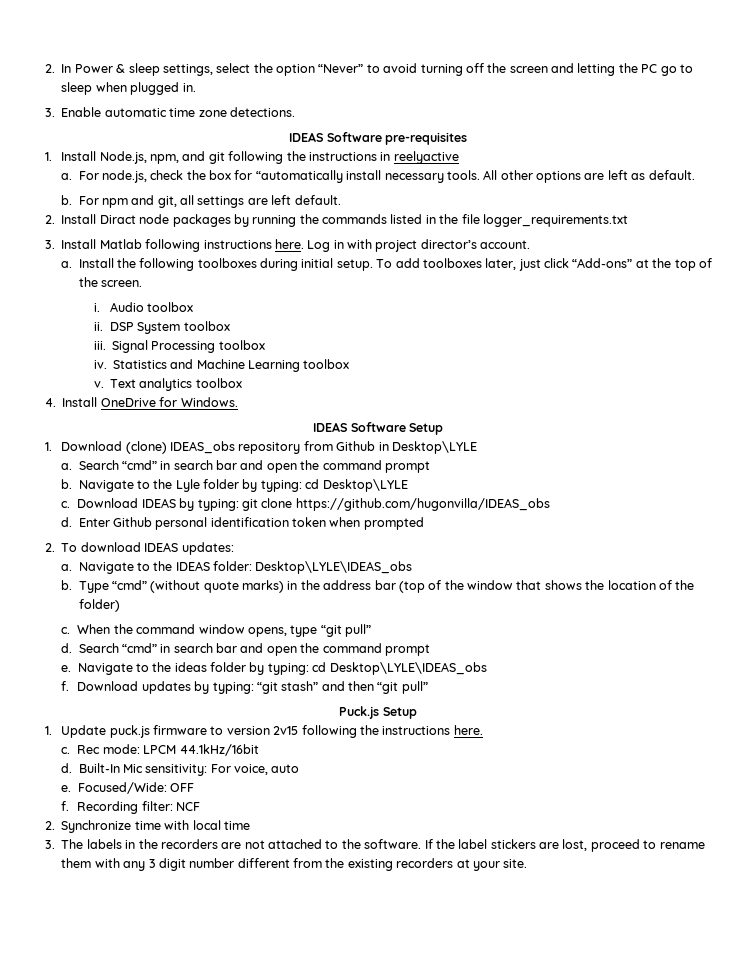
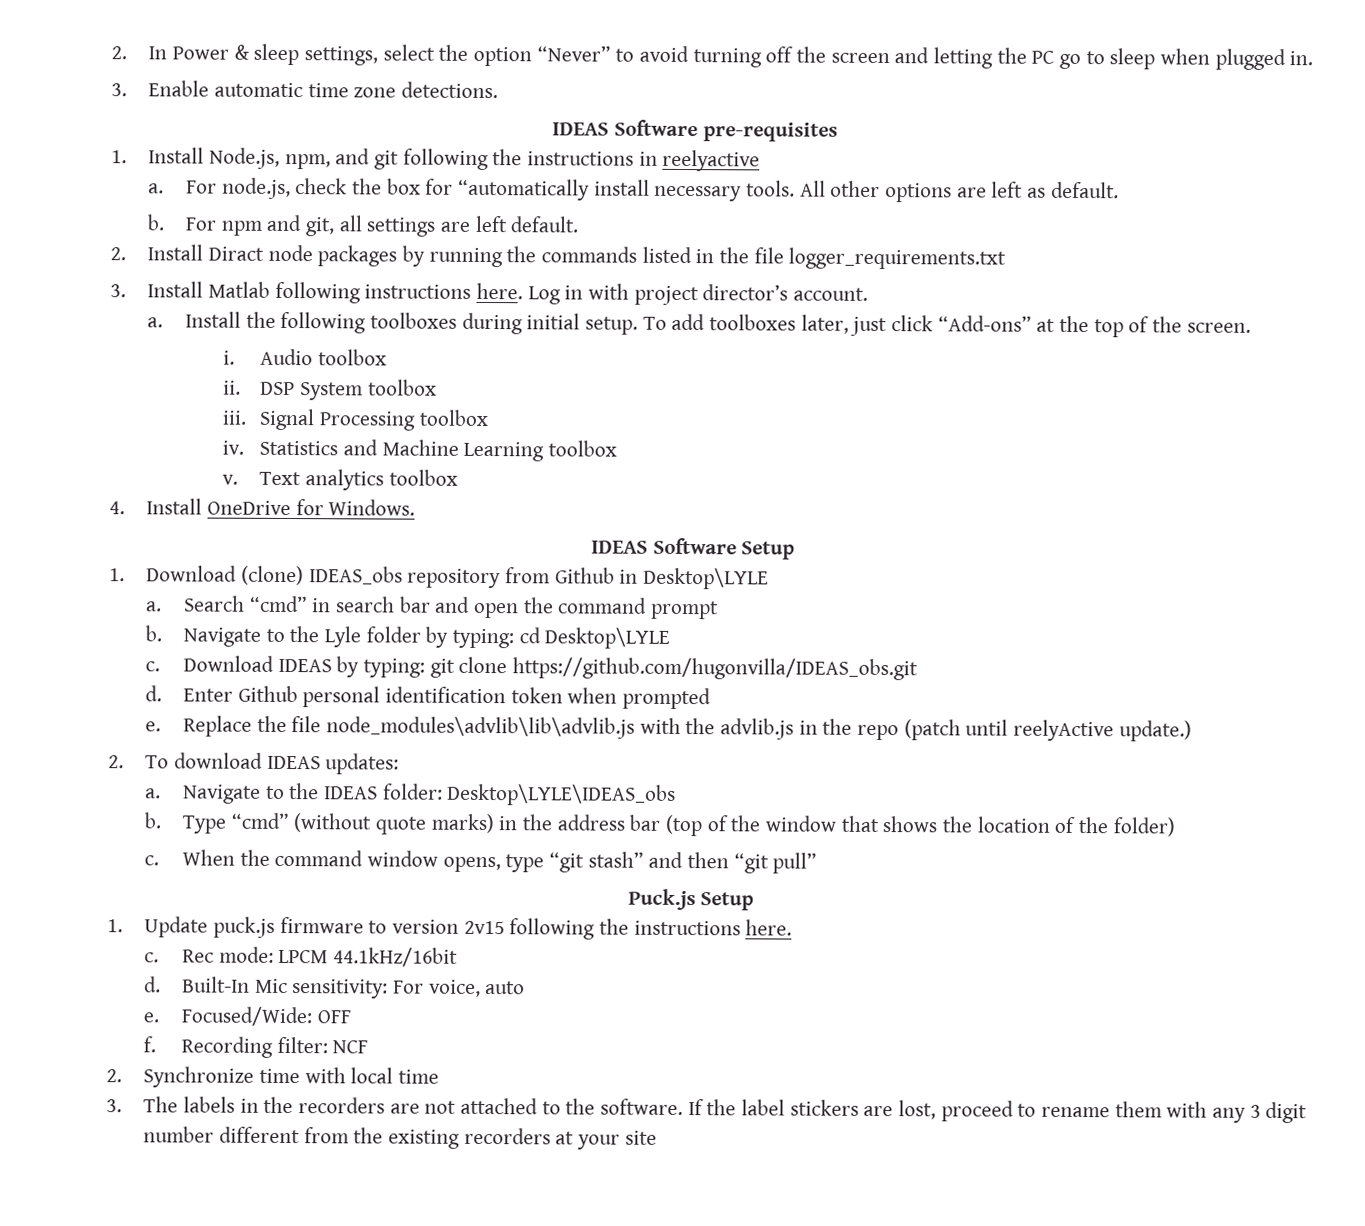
[295,498,550,511] https://github.com/hugonvilla/IDEAS_obs -> [512,657,919,681] https://github.com/hugonvilla/IDEAS_obs.git
(424, 523) none -> [145,715,1192,742] // e. Replace the file node_modules\advlib\lib\advlib.js with the advlib.js in the repo (patch until reelyActive update.)
[345,624,372,637] [61,643,430,656] [61,662,487,675] [61,681,278,694] pull” // d. Search “cmd” in search bar and open the command prompt // e. Navigate to the ideas folder by typing: cd Desktop\LYLE\IDEAS_obs // f. Download updates by typing: “git -> (585, 862) none
[503,859,528,868] site. -> [624,1130,657,1145] site

